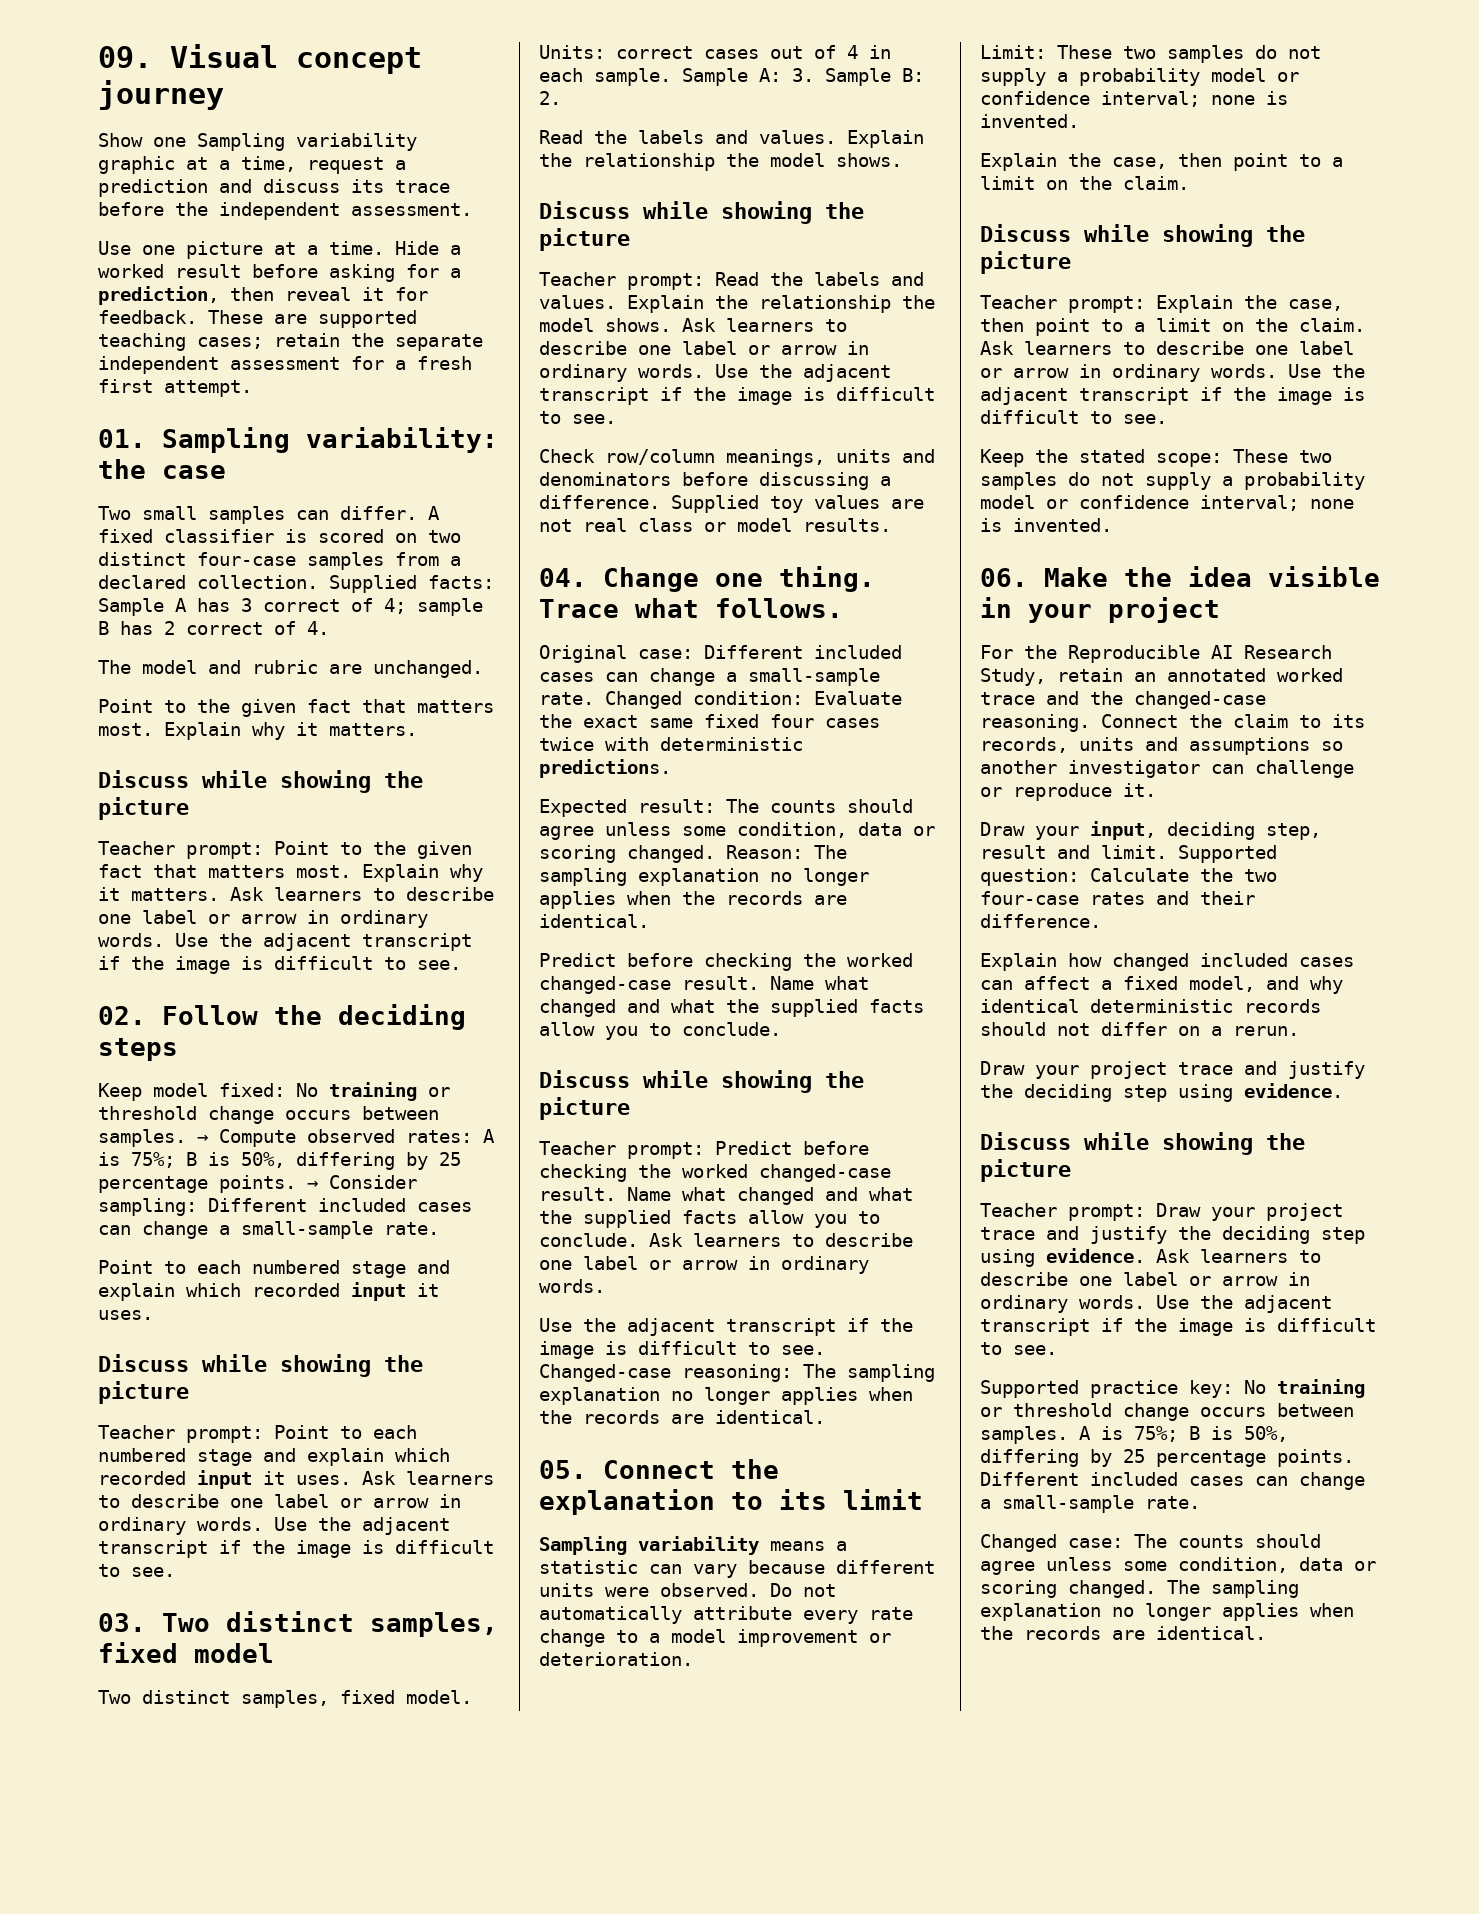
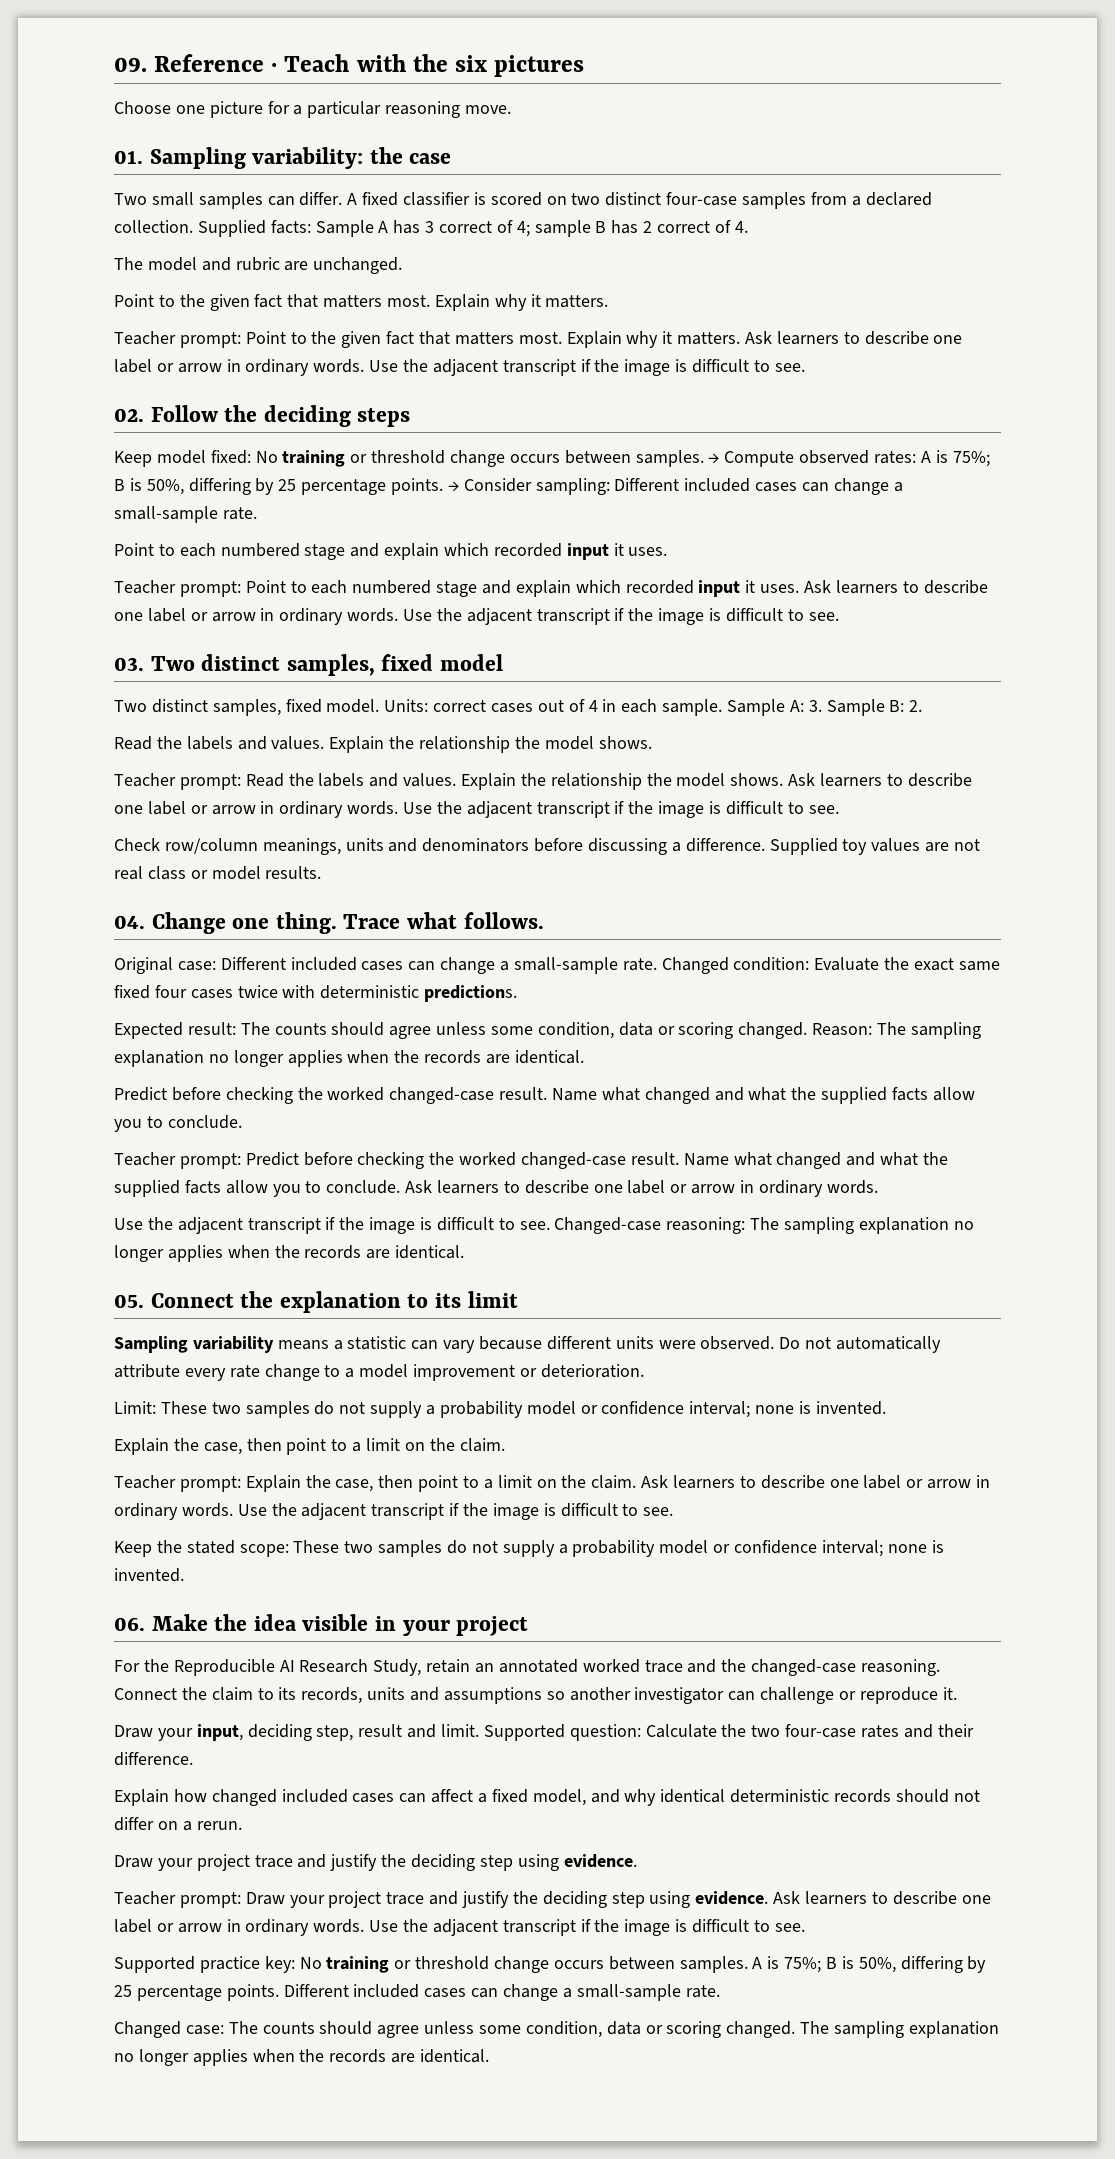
[170,44,422,74] [98,80,224,110] [98,133,417,151] [98,156,406,174] [98,179,450,197] [98,202,472,220] [98,241,461,259] [98,264,461,282] [98,286,428,305] [98,310,417,328] [98,333,483,351] [98,356,472,374] [98,379,252,397] Visual concept journey // Show one Sampling variability graphic at a time, request a prediction and discuss its trace before the independent assessment. // Use one picture at a time. Hide a worked result before asking for a prediction, then reveal it for feedback. These are supported teaching cases; retain the separate independent assessment for a fresh first attempt. -> [154,54,585,77] [114,101,512,118] Reference · Teach with the six pictures // Choose one picture for a particular reasoning move.
[98,770,423,793] [98,797,189,820] // Discuss while showing the picture -> (609, 301) none
[98,1354,423,1377] [98,1381,189,1404] // Discuss while showing the picture -> (668, 551) none
[539,201,864,224] [539,228,630,251] // Discuss while showing the picture -> (652, 742) none
[539,1070,864,1093] [539,1097,630,1120] // Discuss while showing the picture -> (242, 1122) none
[980,224,1305,247] [980,251,1071,274] // Discuss while showing the picture -> (505, 1445) none
[980,1132,1305,1155] [980,1159,1071,1182] // Discuss while showing the picture -> (637, 1861) none

